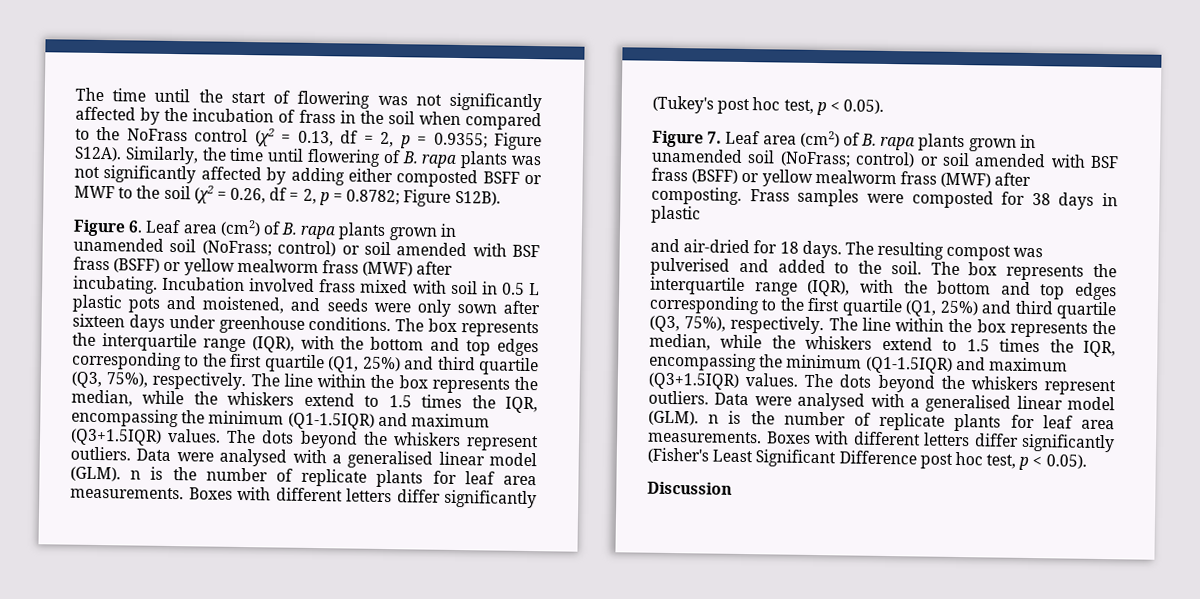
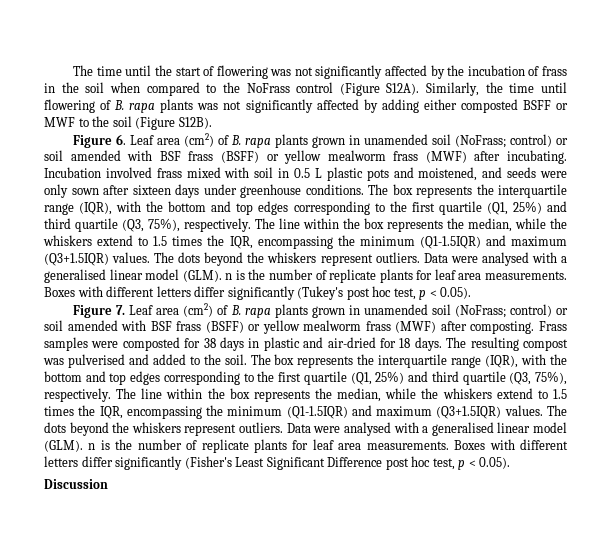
[254,128,542,151] (χ2 = 0.13, df = 2, p = 0.9355; Figure -> [339,83,380,96] (Figure
[193,185,452,207] (χ2 = 0.26, df = 2, p = 0.8782; Figure -> [135,117,176,130] (Figure
(701, 214) // -> (300, 344) none

